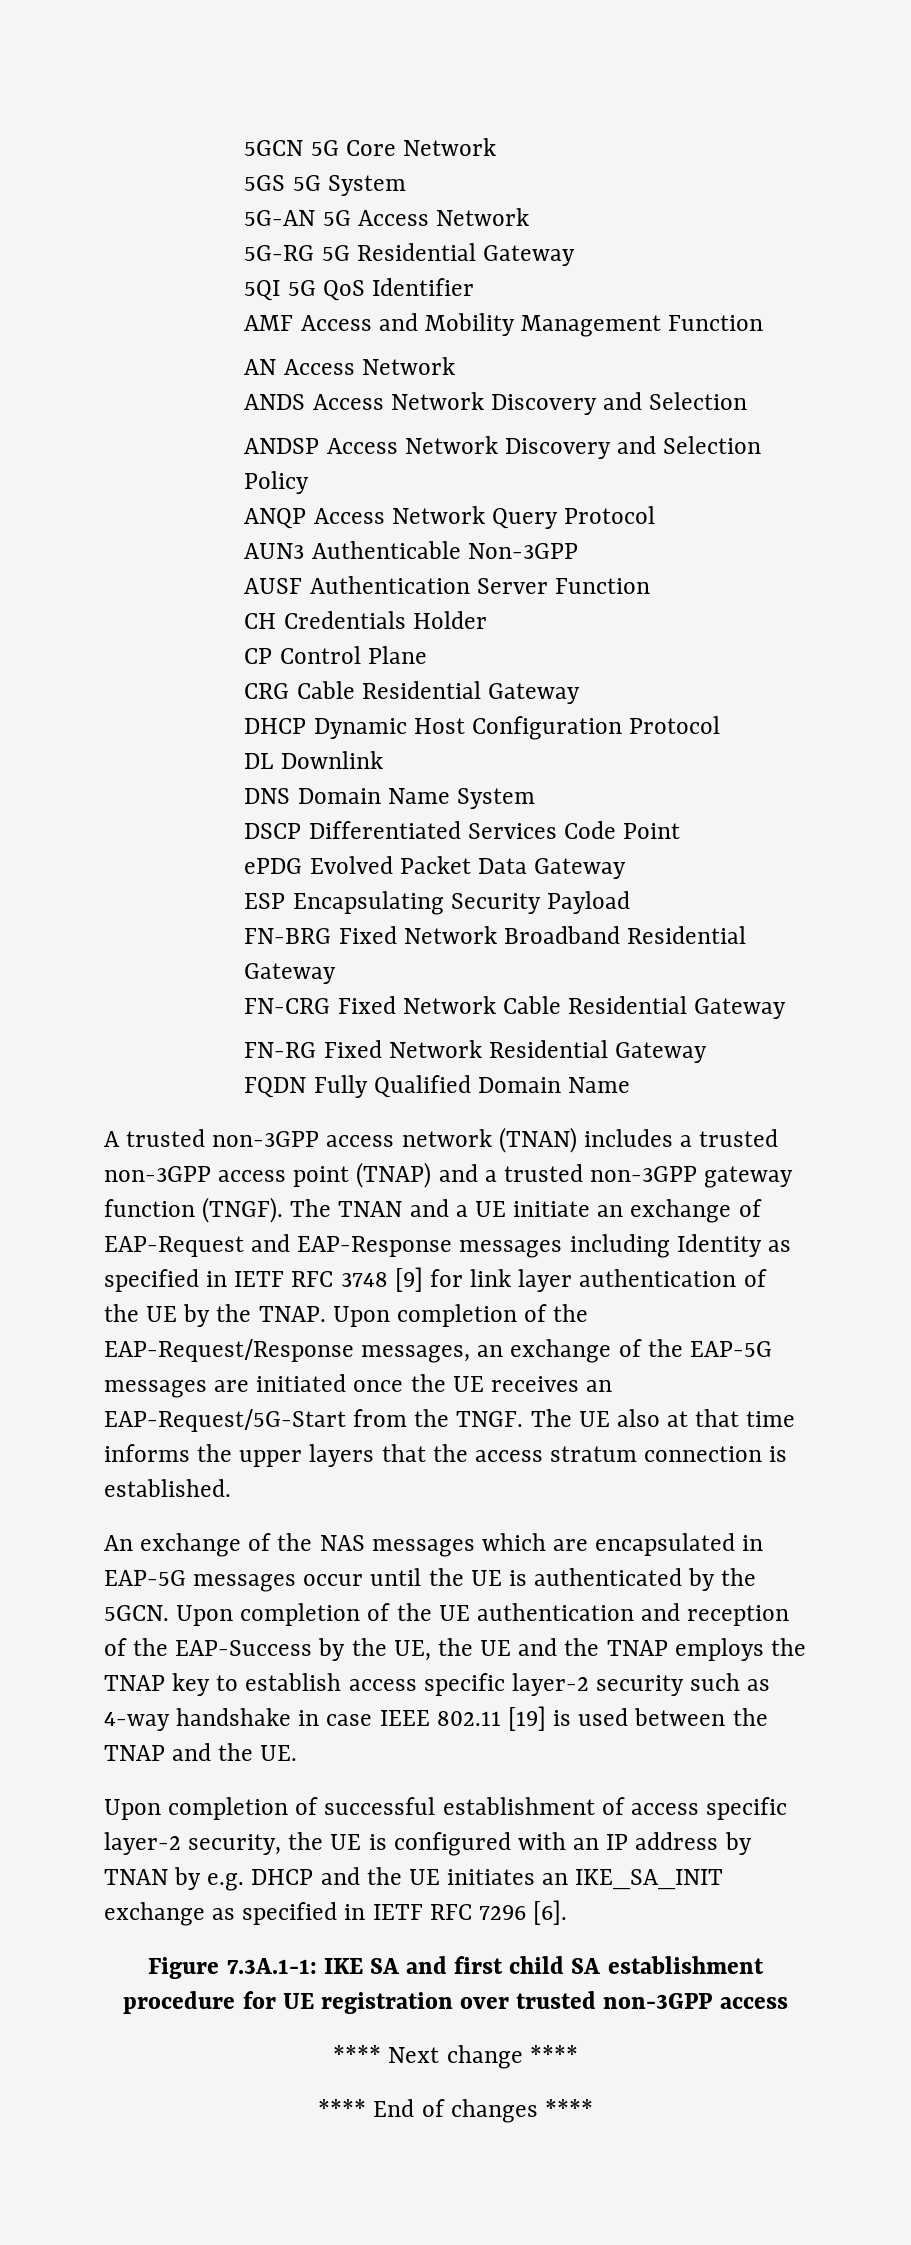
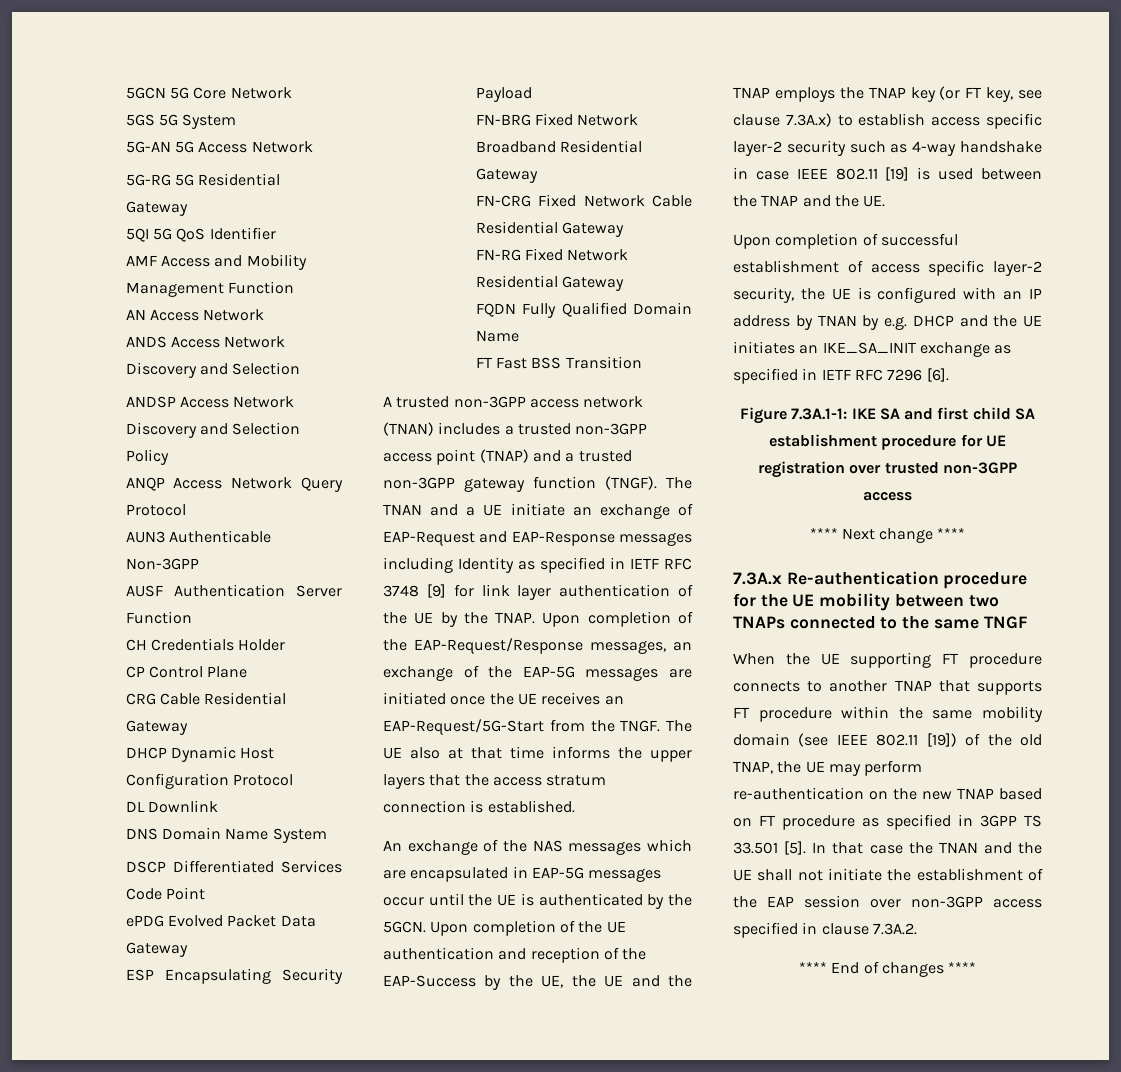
(630, 1085) none -> [475,356,642,369] // FT Fast BSS Transition
(211, 1684) none -> [939,86,1042,102] [733,113,832,127] (or FT key, see clause 7.3A.x)
(578, 2054) none -> [733,571,1028,589] [733,593,999,611] [733,616,1028,629] [733,652,1042,668] [733,680,1042,695] [733,706,1043,722] [733,733,1042,747] [733,760,923,776] [733,787,1042,800] [733,814,1042,830] [733,841,1042,855] [733,868,1043,881] [733,895,1042,908] [733,922,917,938] // 7.3A.x Re-authentication procedure for the UE mobility between two TNAPs connected to the same TNGF // When the UE supporting FT procedure connects to another TNAP that supports FT procedure within the same mobility domain (see IEEE 802.11 [19]) of the old TNAP, the UE may perform re-authentication on the new TNAP based on FT procedure as specified in 3GPP TS 33.501 [5]. In that case the TNAN and the UE shall not initiate the establishment of the EAP session over non-3GPP access specified in clause 7.3A.2.

